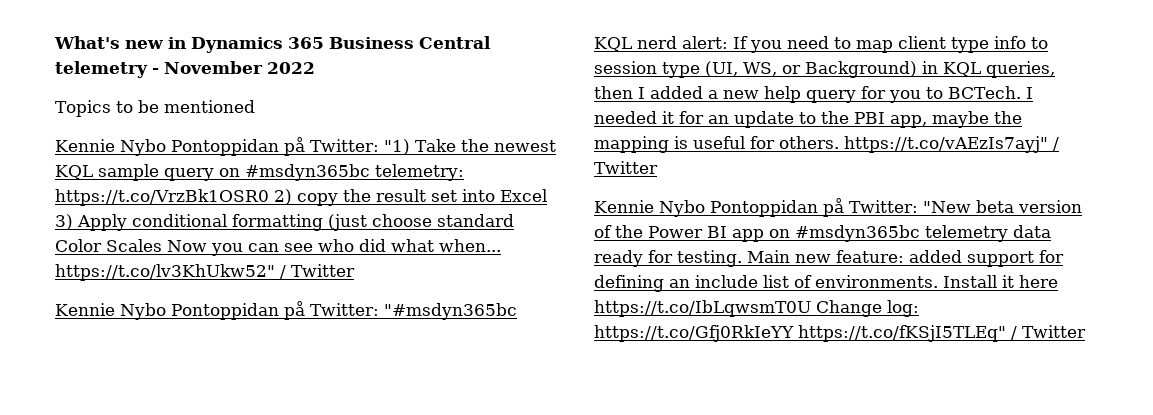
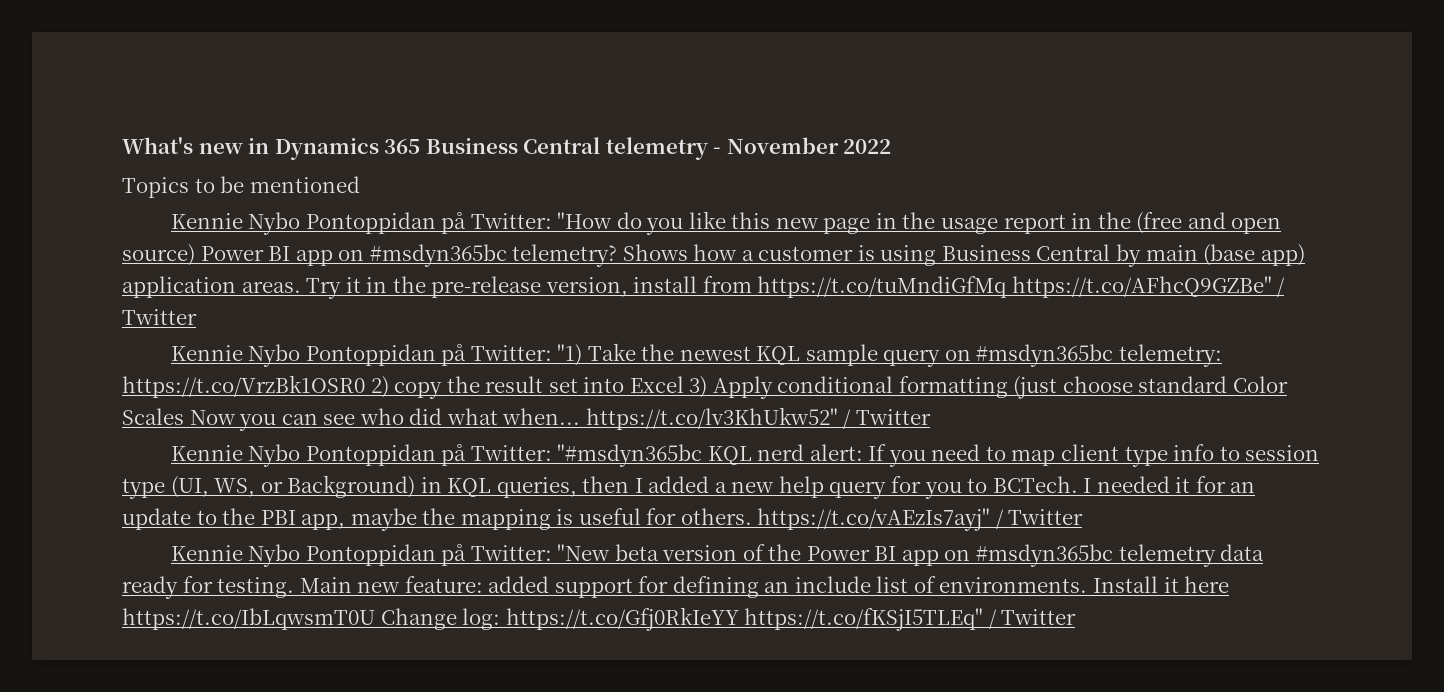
(255, 106) none -> [170,211,1282,235] [122,244,1305,267] [122,276,1286,299] [122,309,197,325] // Kennie Nybo Pontoppidan på Twitter: "How do you like this new page in the usage report in the (free and open source) Power BI app on #msdyn365bc telemetry? Shows how a customer is using Business Central by main (base app) application areas. Try it in the pre-release version, install from https://t.co/tuMndiGfMq https://t.co/AFhcQ9GZBe" / Twitter

